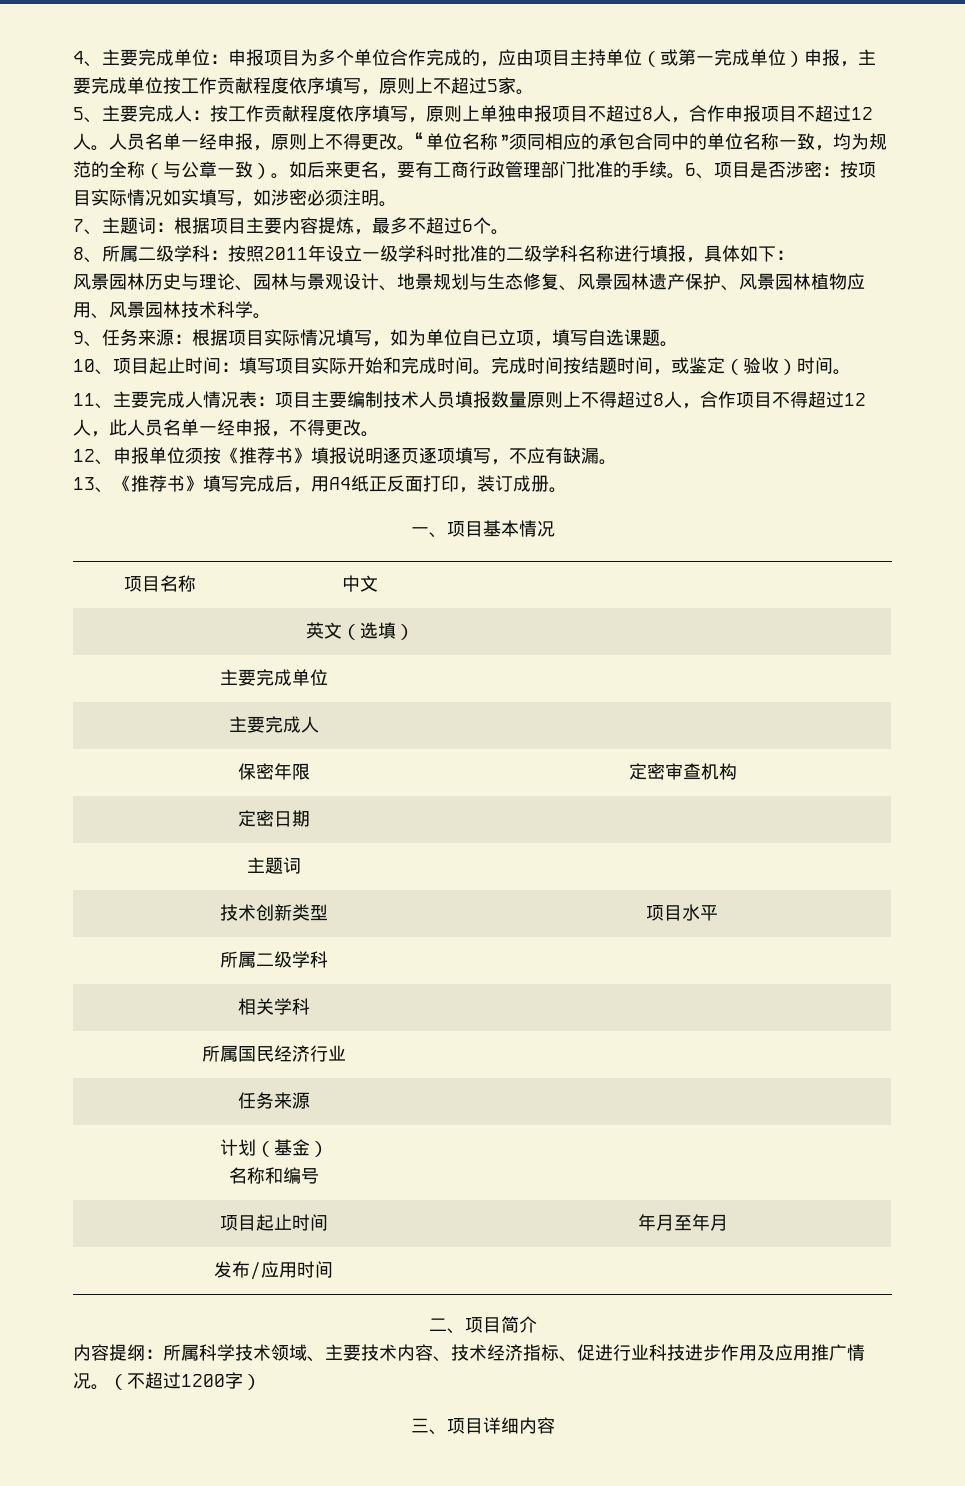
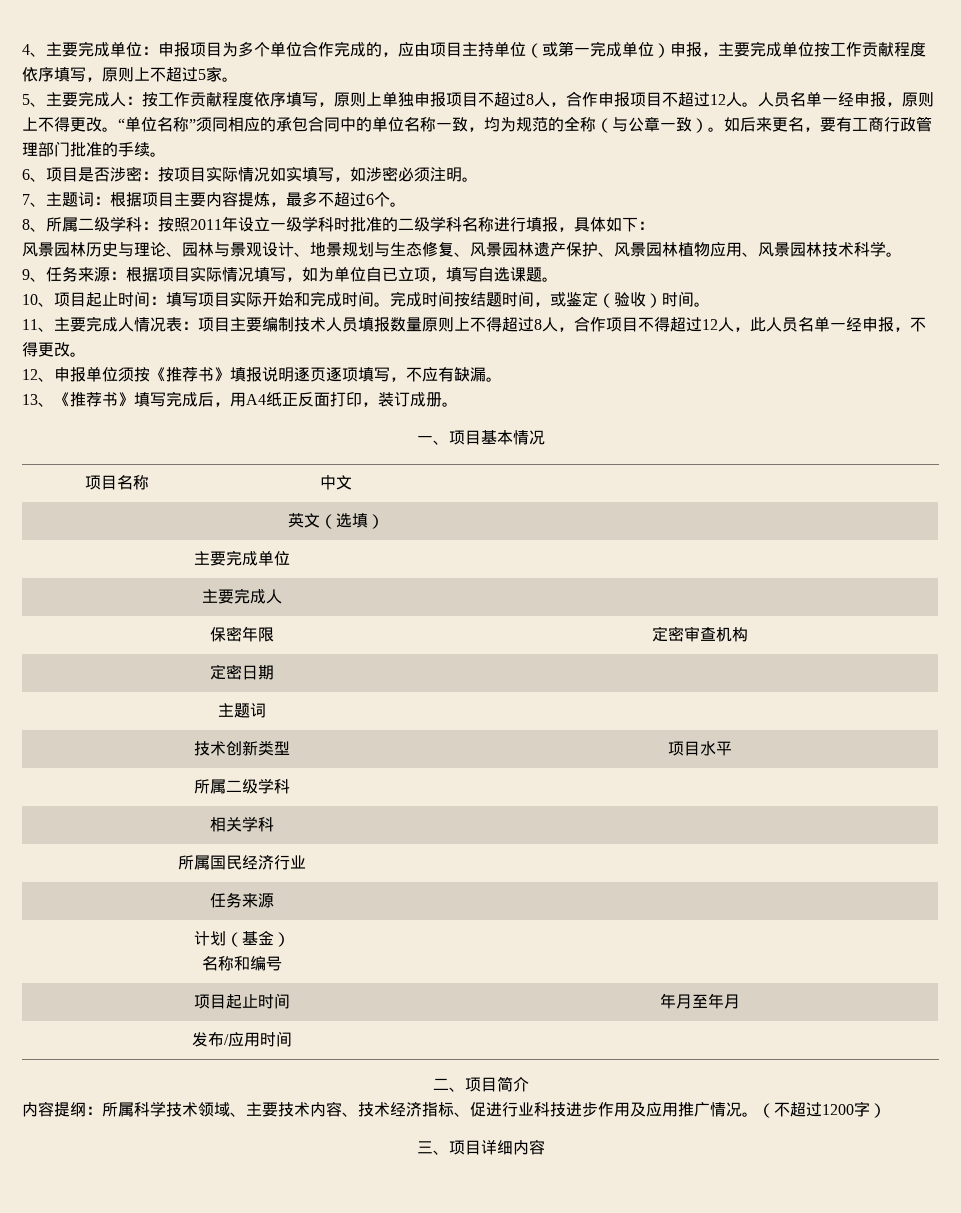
(685, 176) none -> (166, 154) //

